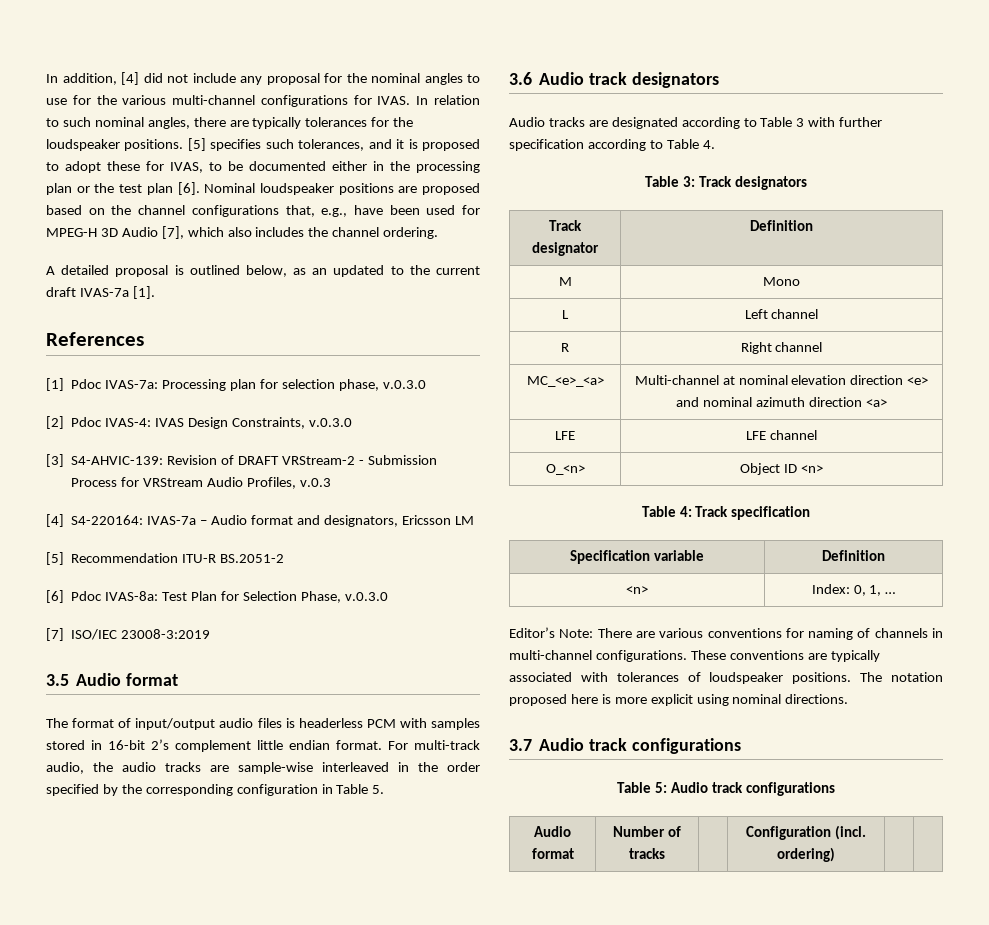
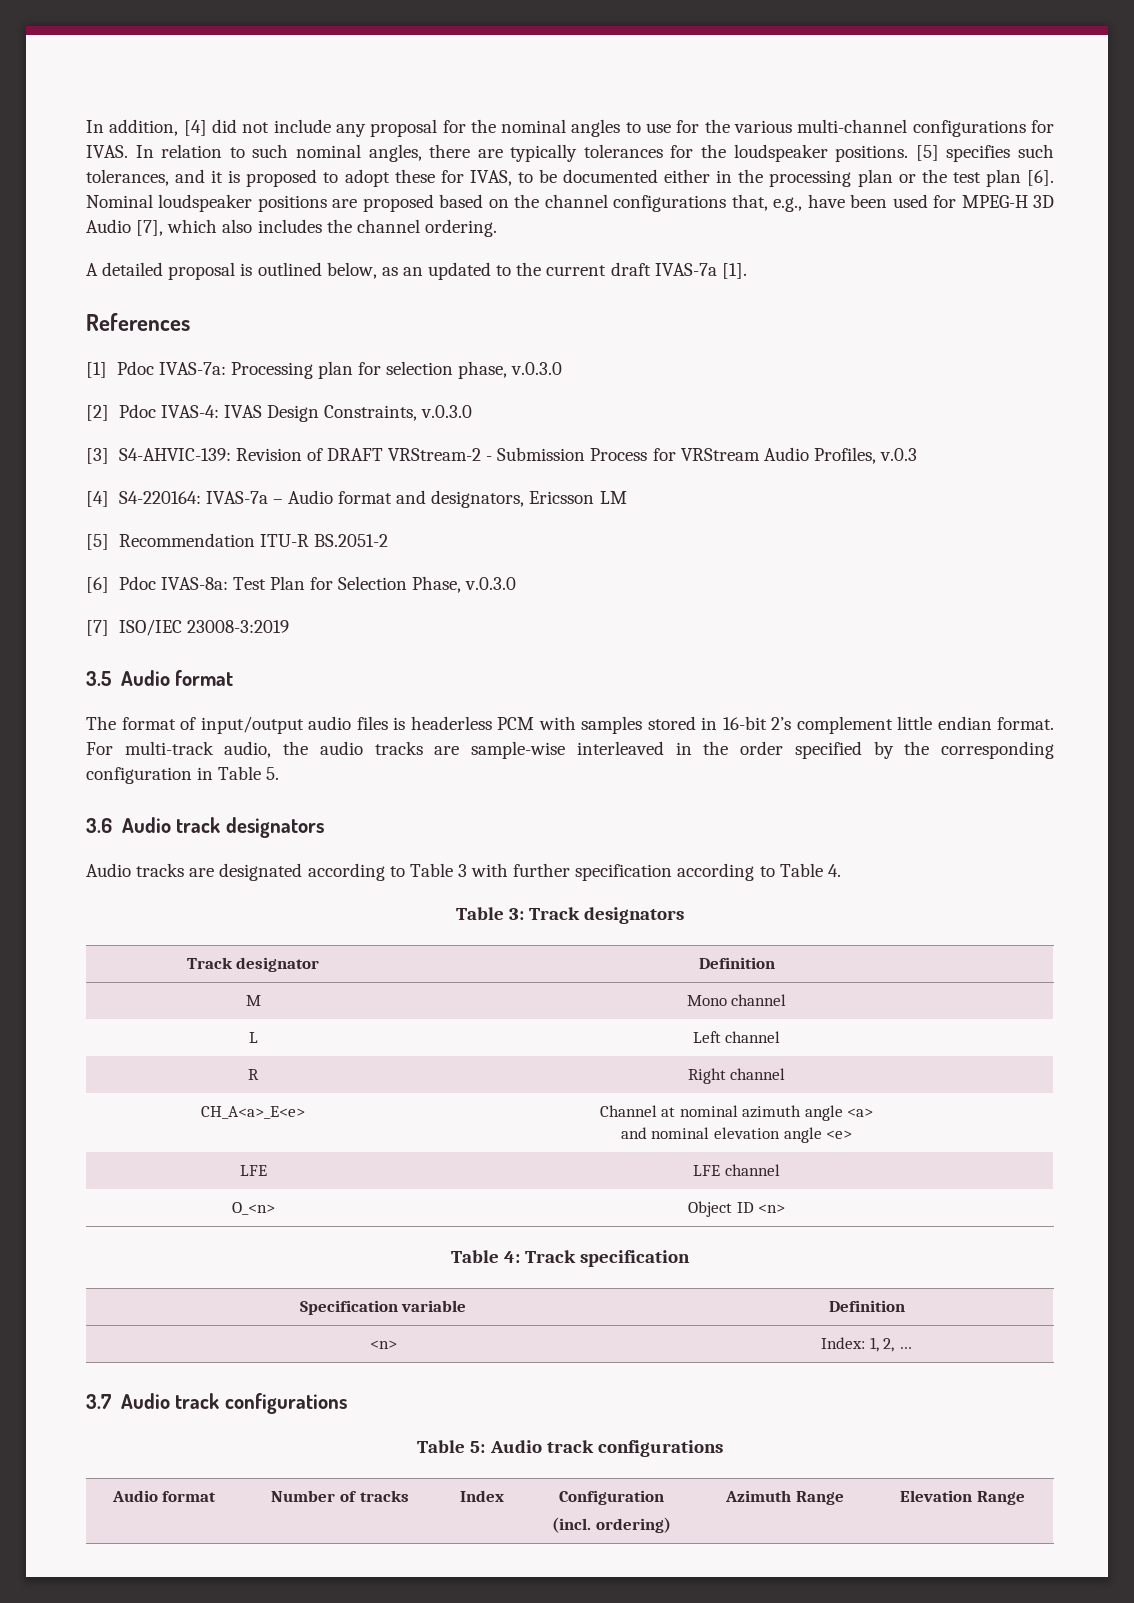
(800, 281) none -> [731,994,787,1006] channel
[526,376,604,387] [634,375,929,385] [676,397,887,407] MC_<e>_<a> | Multi-channel at nominal elevation direction <e> and nominal azimuth direction <a> -> [201,1106,305,1119] [599,1105,874,1121] [620,1127,853,1143] CH_A<a>_E<e> | Channel at nominal azimuth angle <a> // and nominal elevation angle <e>
[853,585,882,596] 0, 1, -> [869,1337,895,1352] 1, 2,
[509,627,943,640] [509,650,880,662] [509,672,943,684] [509,694,849,706] // Editor’s Note: There are various conventions for naming of channels in multi-channel configurations. These conventions are typically associated with tolerances of loudspeaker positions. The notation proposed here is more explicit using nominal directions. -> (912, 1348) none
(665, 853) none -> [459,1490,504,1502] Index
(832, 833) none -> (664, 1497) //
(835, 854) | -> [725,1490,844,1505] [900,1490,1025,1505] Azimuth Range | Elevation Range

